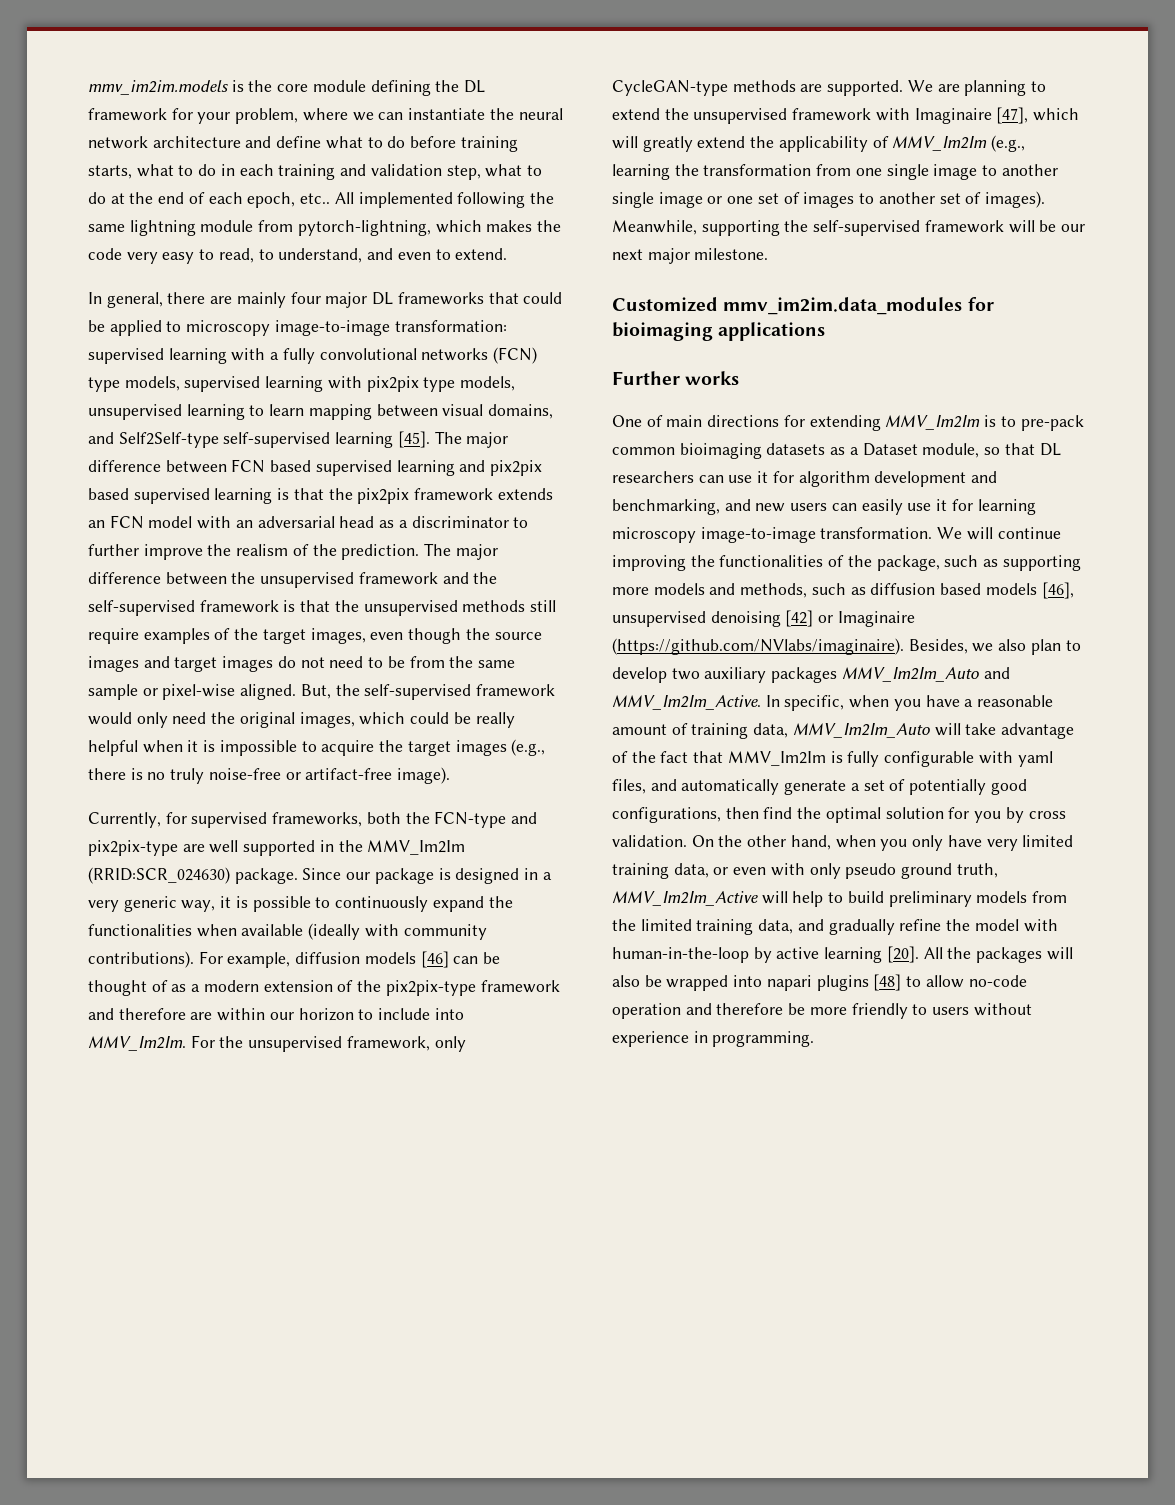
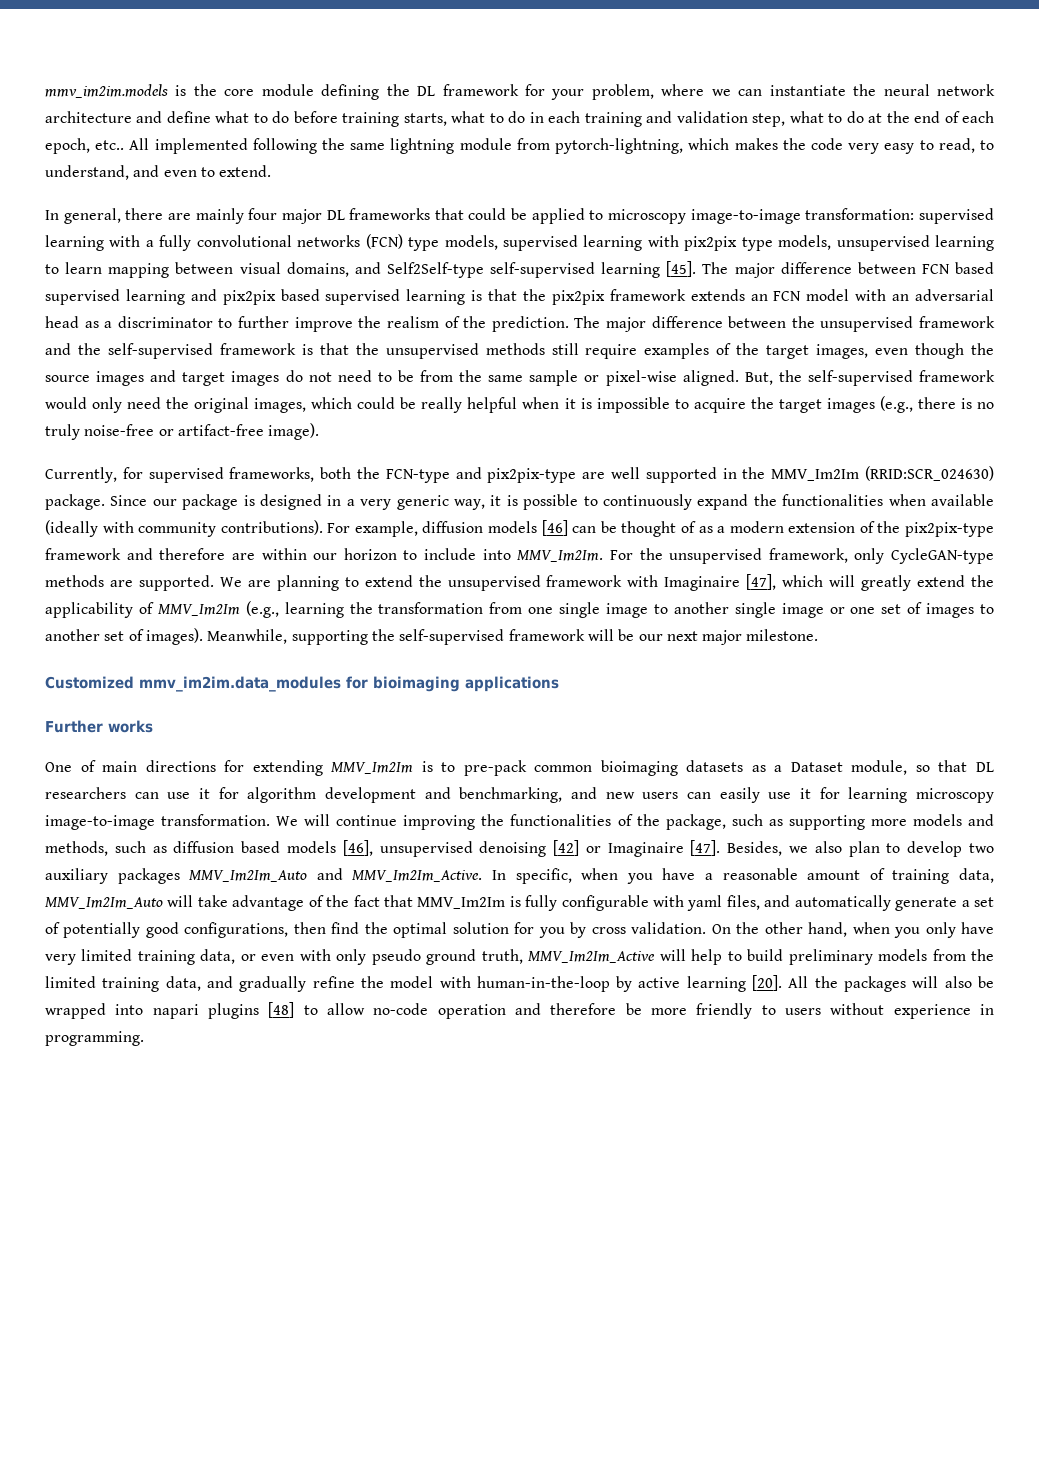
[612,638,904,655] (https://github.com/NVlabs/imaginaire). -> [690,840,721,856] [47].

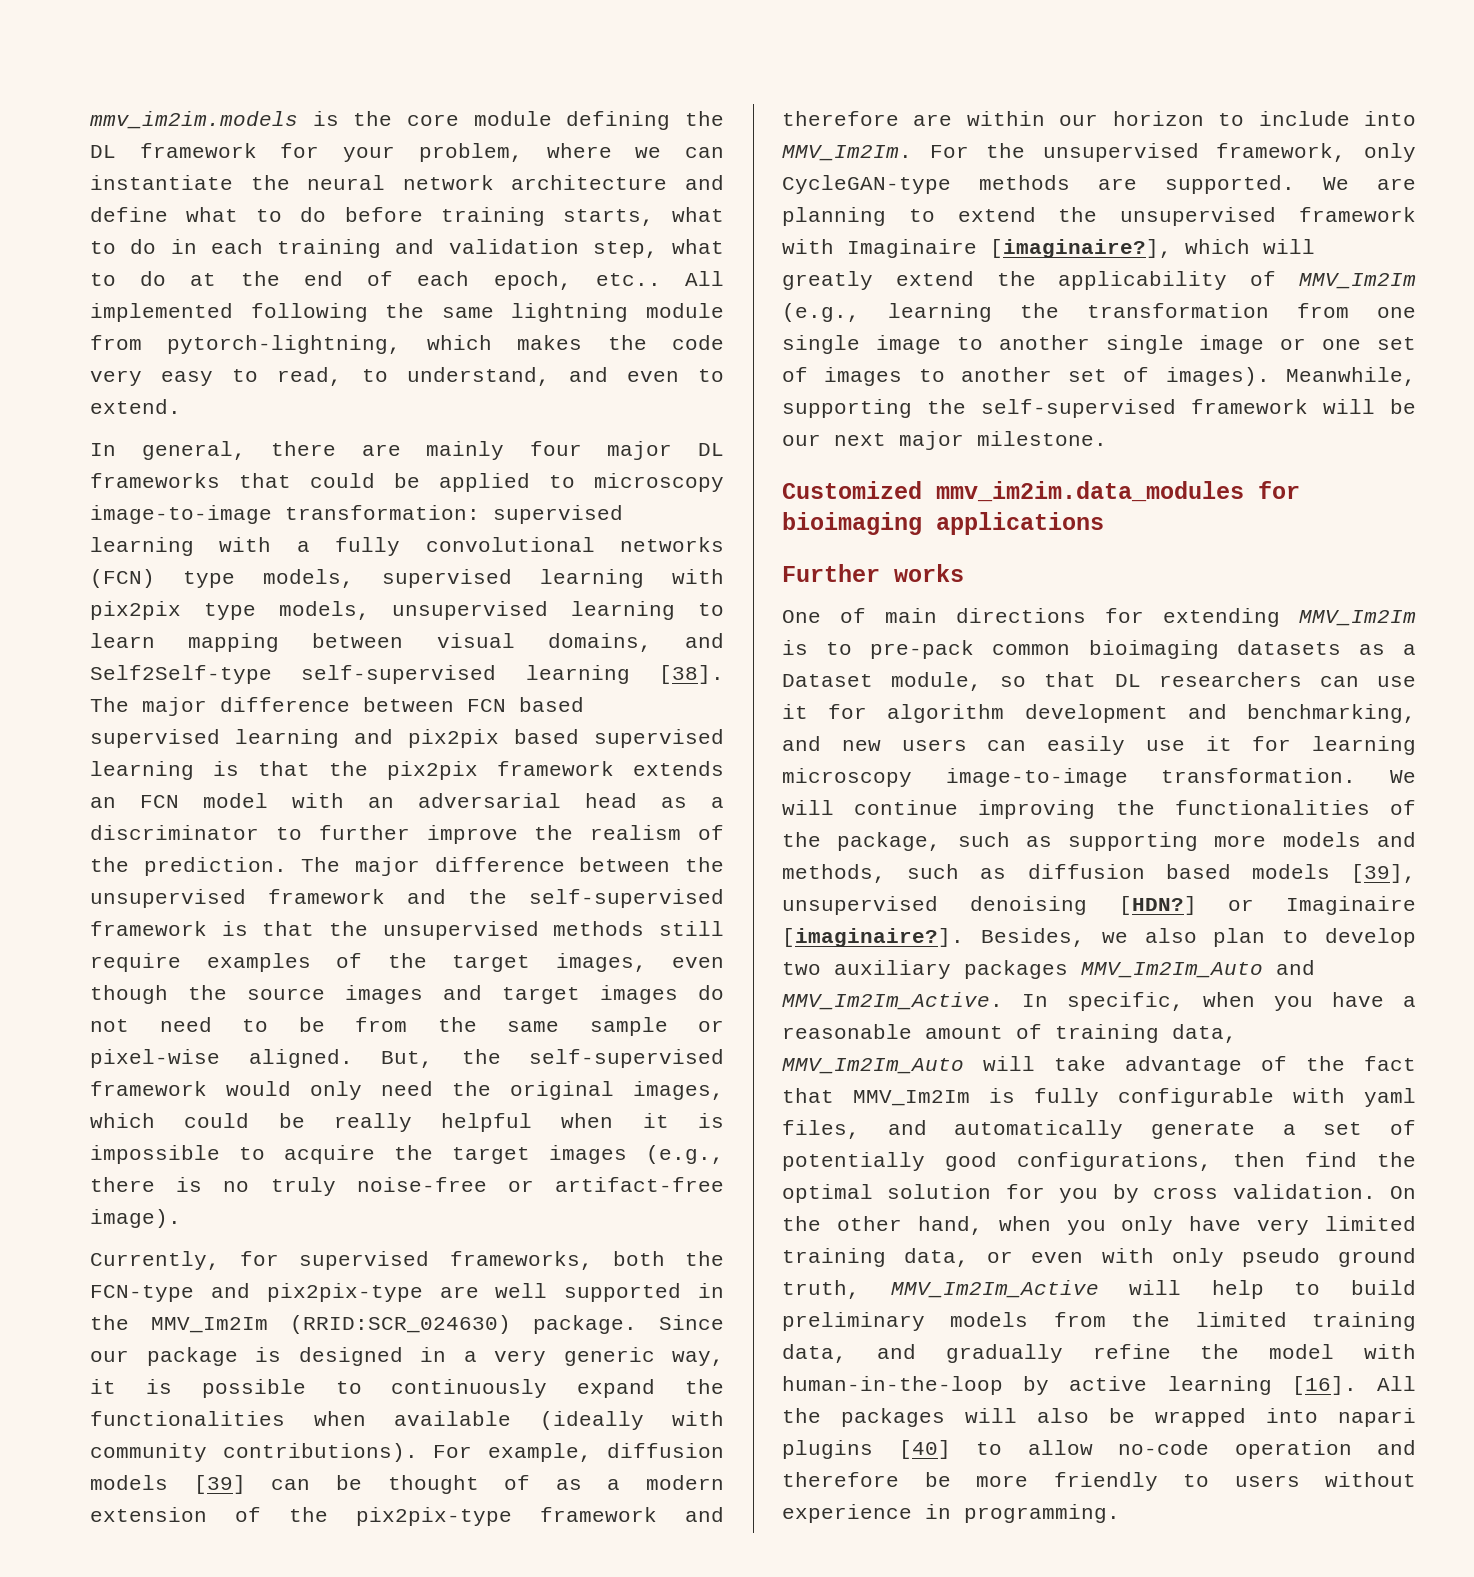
[666,261,697,277] [45]. -> [659,665,725,684] [38].
[541,520,568,536] [46] -> [193,1475,246,1494] [39]
[746,574,777,590] [47], -> [990,239,1172,258] [imaginaire?],
[342,840,373,856] [46], -> [1351,864,1416,883] [39],
[553,840,580,856] [42] -> [1118,896,1197,915] [HDN?]
[690,840,721,856] [47]. -> [782,928,964,947] [imaginaire?].
[752,975,783,991] [20]. -> [1291,1376,1357,1395] [16].
[268,1002,295,1018] [48] -> [898,1440,951,1459] [40]

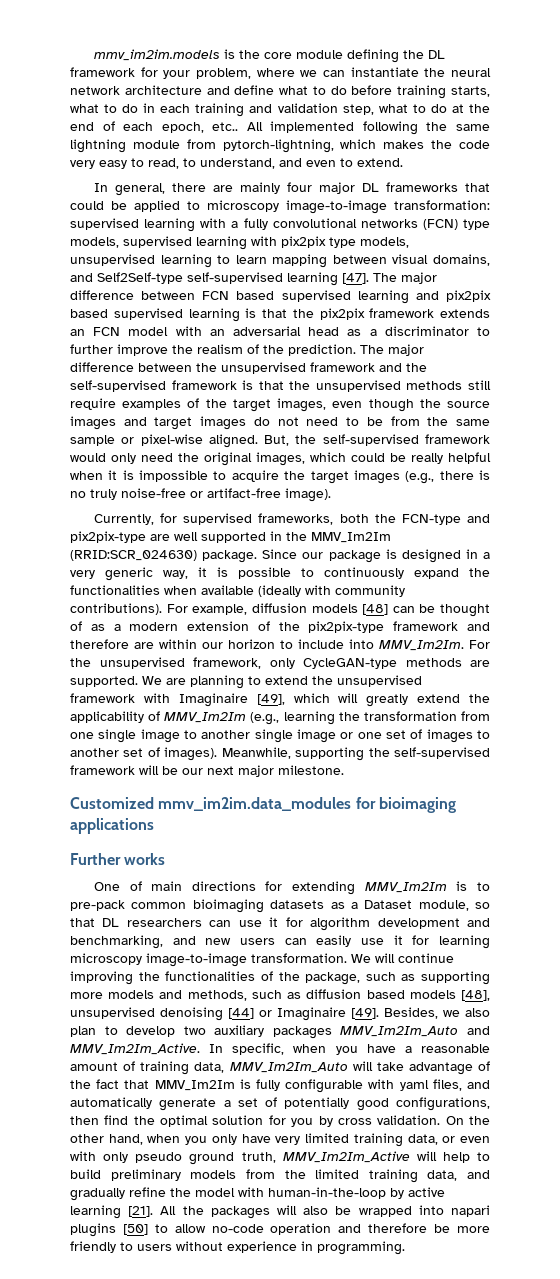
[659,665,725,684] [38]. -> [342,273,369,284] [47].
[193,1475,246,1494] [39] -> [362,604,389,615] [48]
[990,239,1172,258] [imaginaire?], -> [256,694,285,705] [49],
[1351,864,1416,883] [39], -> [461,990,491,1001] [48],
[1118,896,1197,915] [HDN?] -> [228,1008,254,1019] [44]
[782,928,964,947] [imaginaire?]. -> [351,1008,379,1019] [49].
[1291,1376,1357,1395] [16]. -> [128,1206,154,1217] [21].
[898,1440,951,1459] [40] -> [122,1224,148,1235] [50]

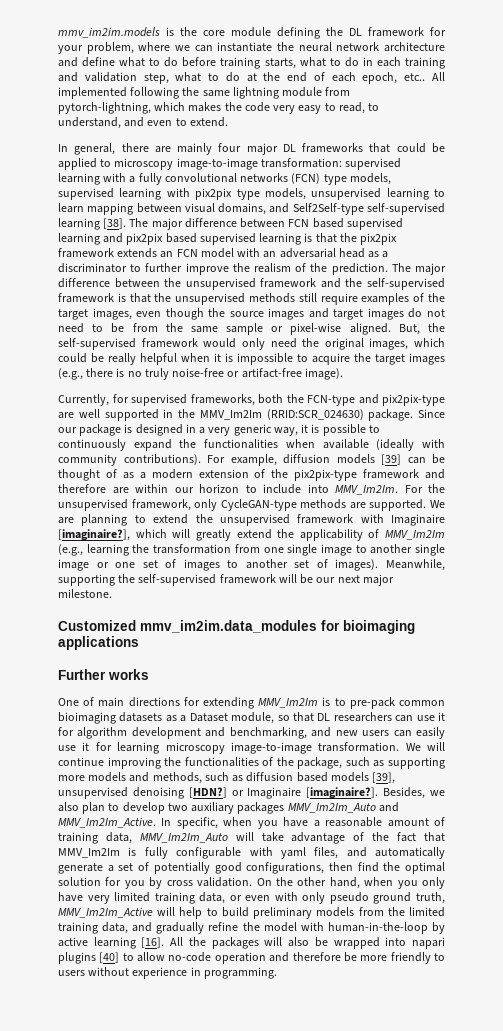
[342,273,369,284] [47]. -> [103,218,127,229] [38].
[362,604,389,615] [48] -> [381,454,401,465] [39]
[256,694,285,705] [49], -> [58,529,130,541] [imaginaire?],
[461,990,491,1001] [48], -> [372,772,396,784] [39],
[228,1008,254,1019] [44] -> [188,787,227,798] [HDN?]
[351,1008,379,1019] [49]. -> [306,787,379,799] [imaginaire?].
[128,1206,154,1217] [21]. -> [141,937,165,948] [16].
[122,1224,148,1235] [50] -> [99,952,120,963] [40]

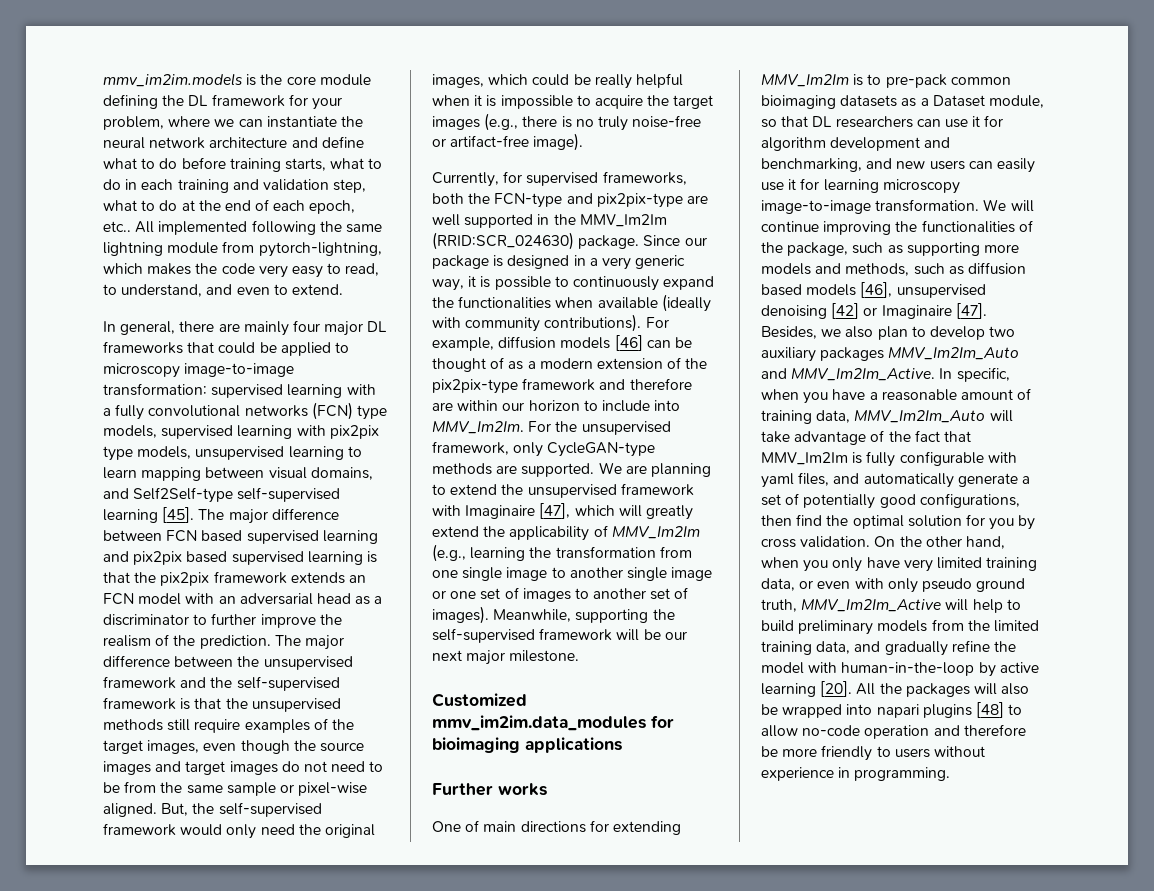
[103,218,127,229] [38]. -> [162,507,195,523] [45].
[381,454,401,465] [39] -> [614,335,643,351] [46]
[58,529,130,541] [imaginaire?], -> [539,503,571,519] [47],
[372,772,396,784] [39], -> [860,282,893,298] [46],
[188,787,227,798] [HDN?] -> [831,303,860,319] [42]
[306,787,379,799] [imaginaire?]. -> [955,303,987,319] [47].
[141,937,165,948] [16]. -> [820,681,853,697] [20].
[99,952,120,963] [40] -> [975,702,1004,718] [48]

